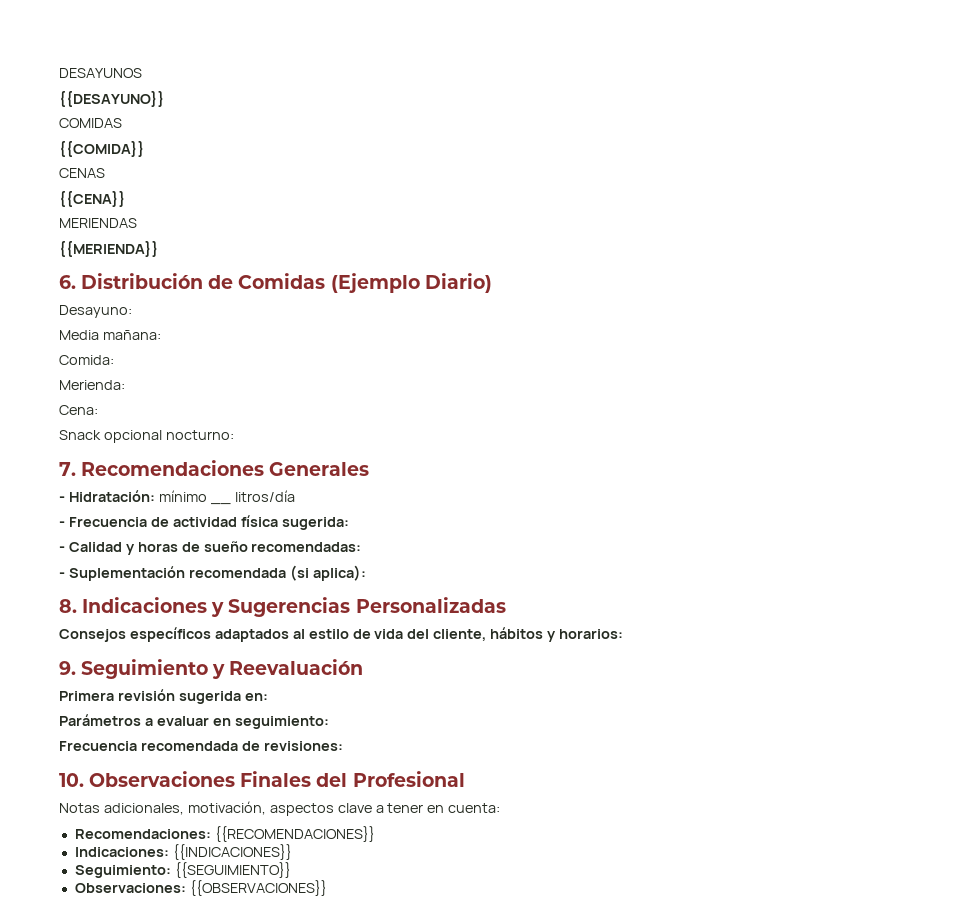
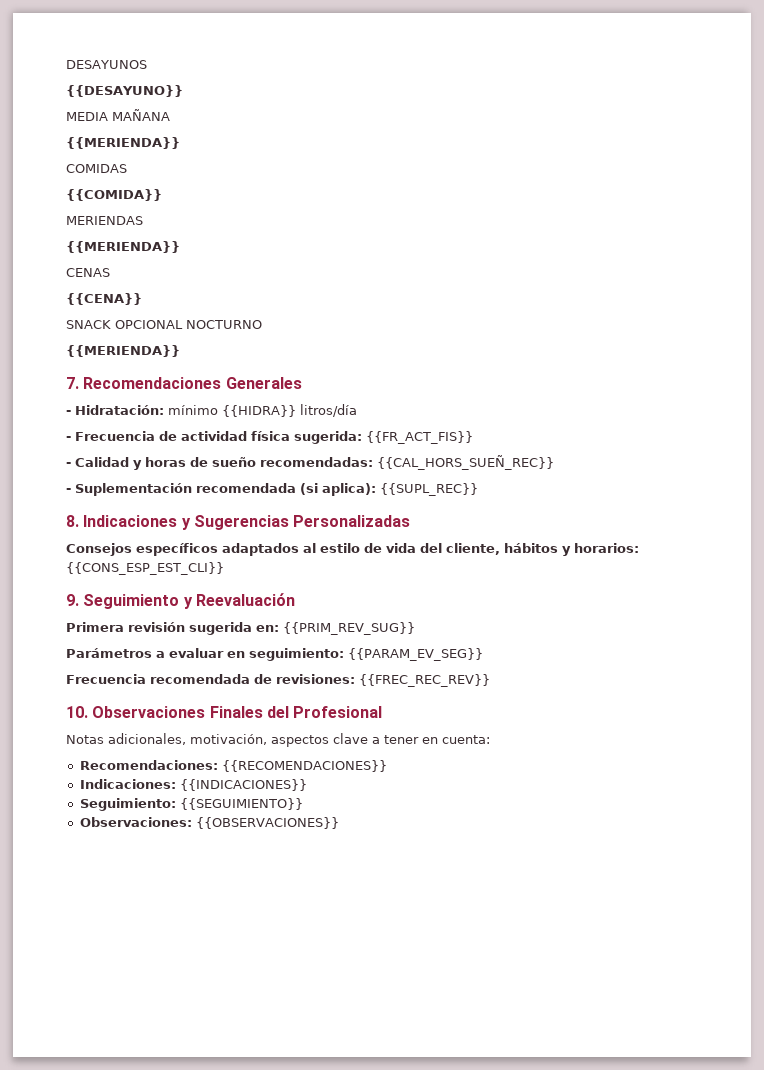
(165, 99) none -> [66,109,170,121] [66,137,180,149] // MEDIA MAÑANA // {{MERIENDA}}
(145, 149) none -> [66,216,143,225] [66,241,180,253] // MERIENDAS // {{MERIENDA}}
[59,218,137,228] [59,241,159,257] [59,273,492,293] [59,305,132,318] [59,330,161,340] [59,355,114,365] [59,380,125,390] [59,405,98,415] [59,430,234,443] MERIENDAS // {{MERIENDA}} // 6. Distribución de Comidas (Ejemplo Diario) // Desayuno: // Media mañana: // Comida: // Merienda: // Cena: // Snack opcional nocturno: -> [66,320,262,329] [66,345,180,357] SNACK OPCIONAL NOCTURNO // {{MERIENDA}}
[210,502,231,505] __ -> [222,405,296,417] {{HIDRA}}
(349, 523) none -> [366,431,473,444] {{FR_ACT_FIS}}
(362, 547) none -> [377,455,554,470] {{CAL_HORS_SUEÑ_REC}}
(366, 573) none -> [380,483,478,496] {{SUPL_REC}}
(624, 634) none -> [66,562,224,575] {{CONS_ESP_EST_CLI}}
(268, 697) none -> [283,622,415,635] {{PRIM_REV_SUG}}
(329, 722) none -> [348,648,483,661] {{PARAM_EV_SEG}}
(343, 746) none -> [359,674,490,687] {{FREC_REC_REV}}

